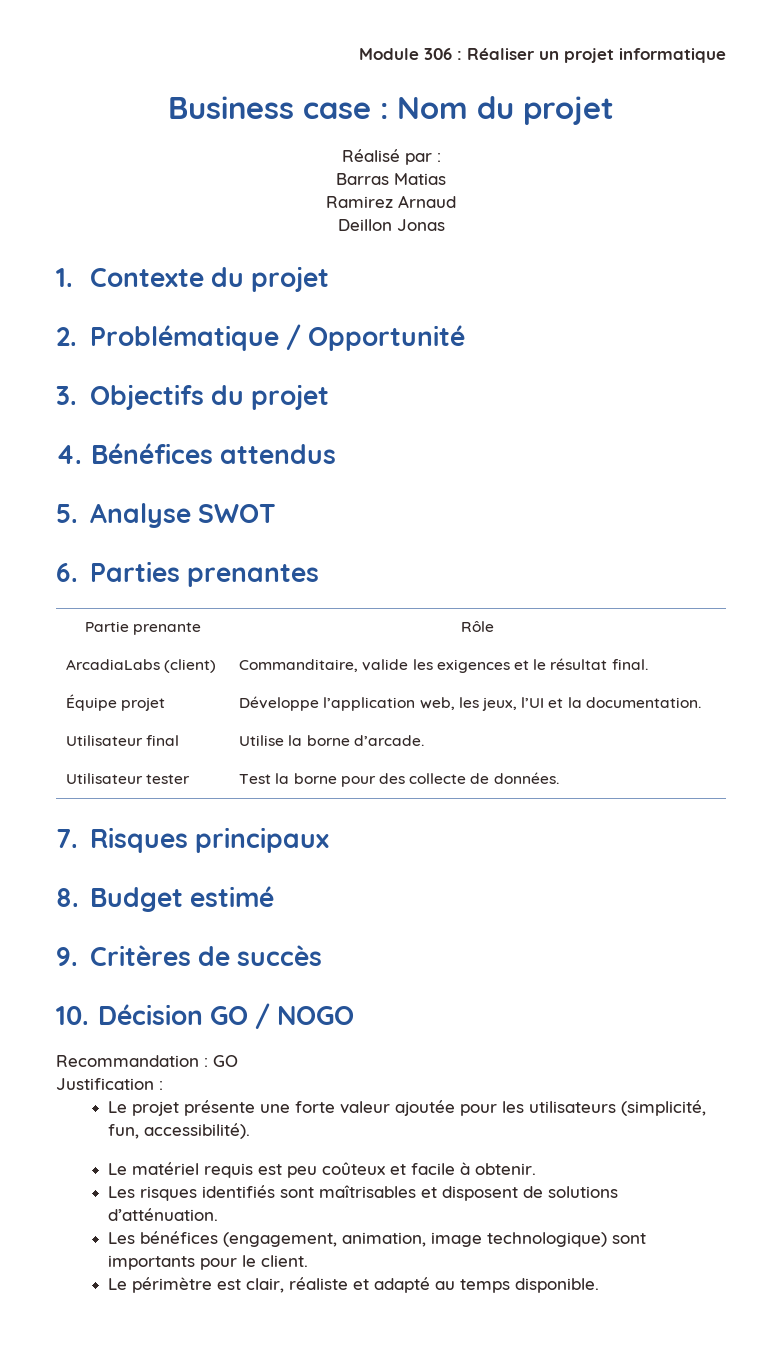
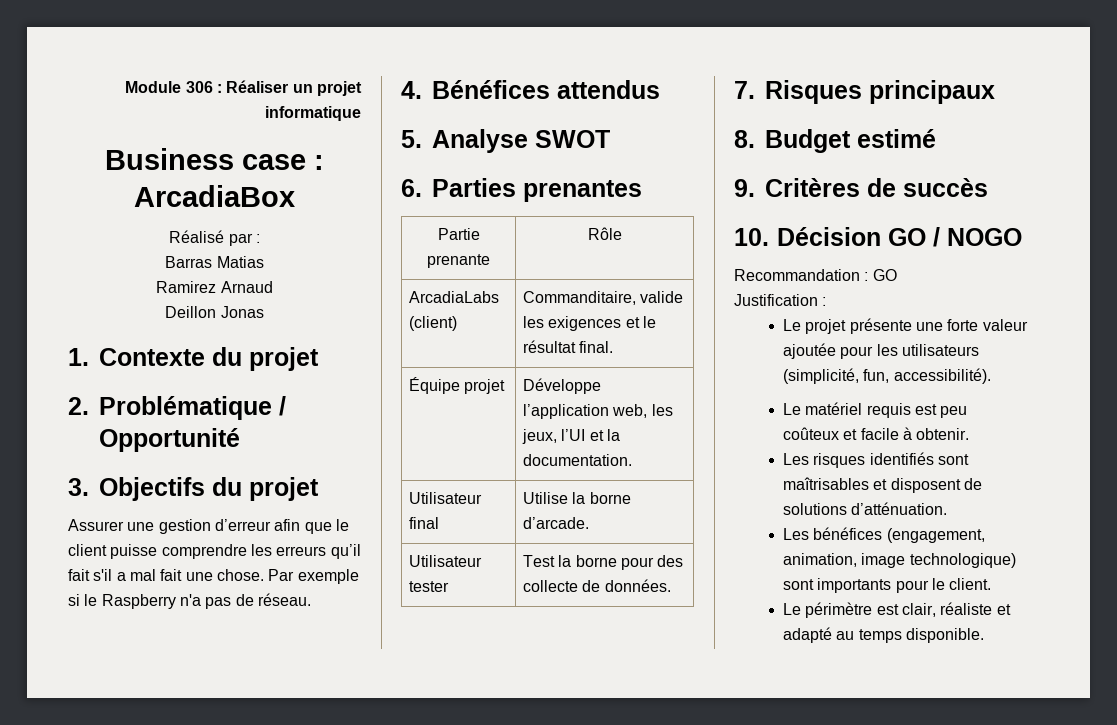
[397,96,614,125] Nom du projet -> [134,185,295,207] ArcadiaBox
(330, 397) none -> [68,519,349,534] [68,544,361,559] [68,569,359,584] [68,593,311,609] // Assurer une gestion d’erreur afin que le client puisse comprendre les erreurs qu’il fait s'il a mal fait une chose. Par exemple si le Raspberry n'a pas de réseau.

